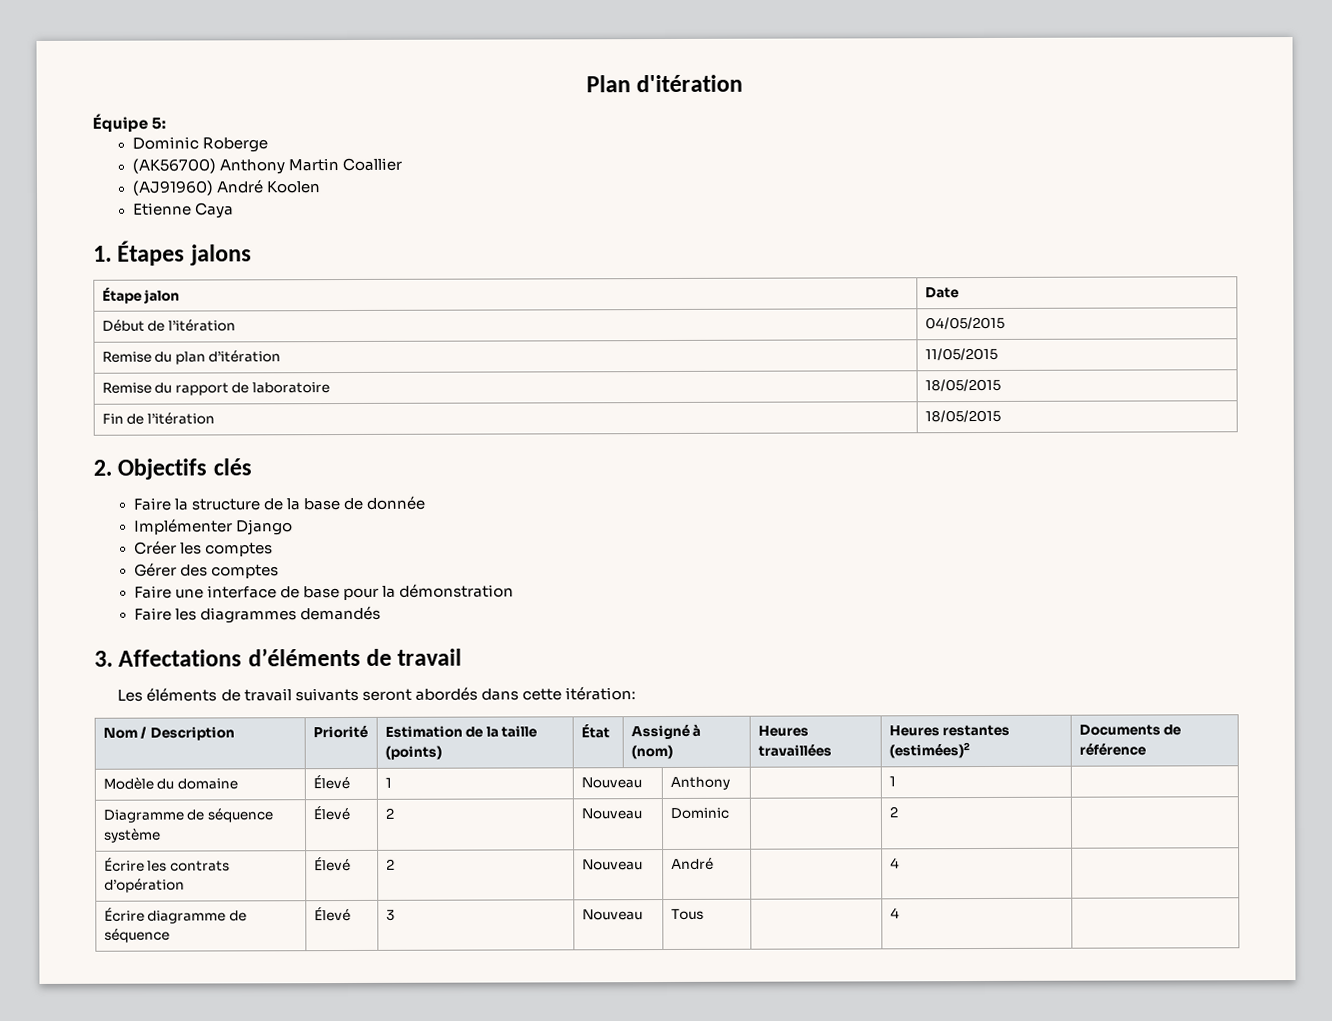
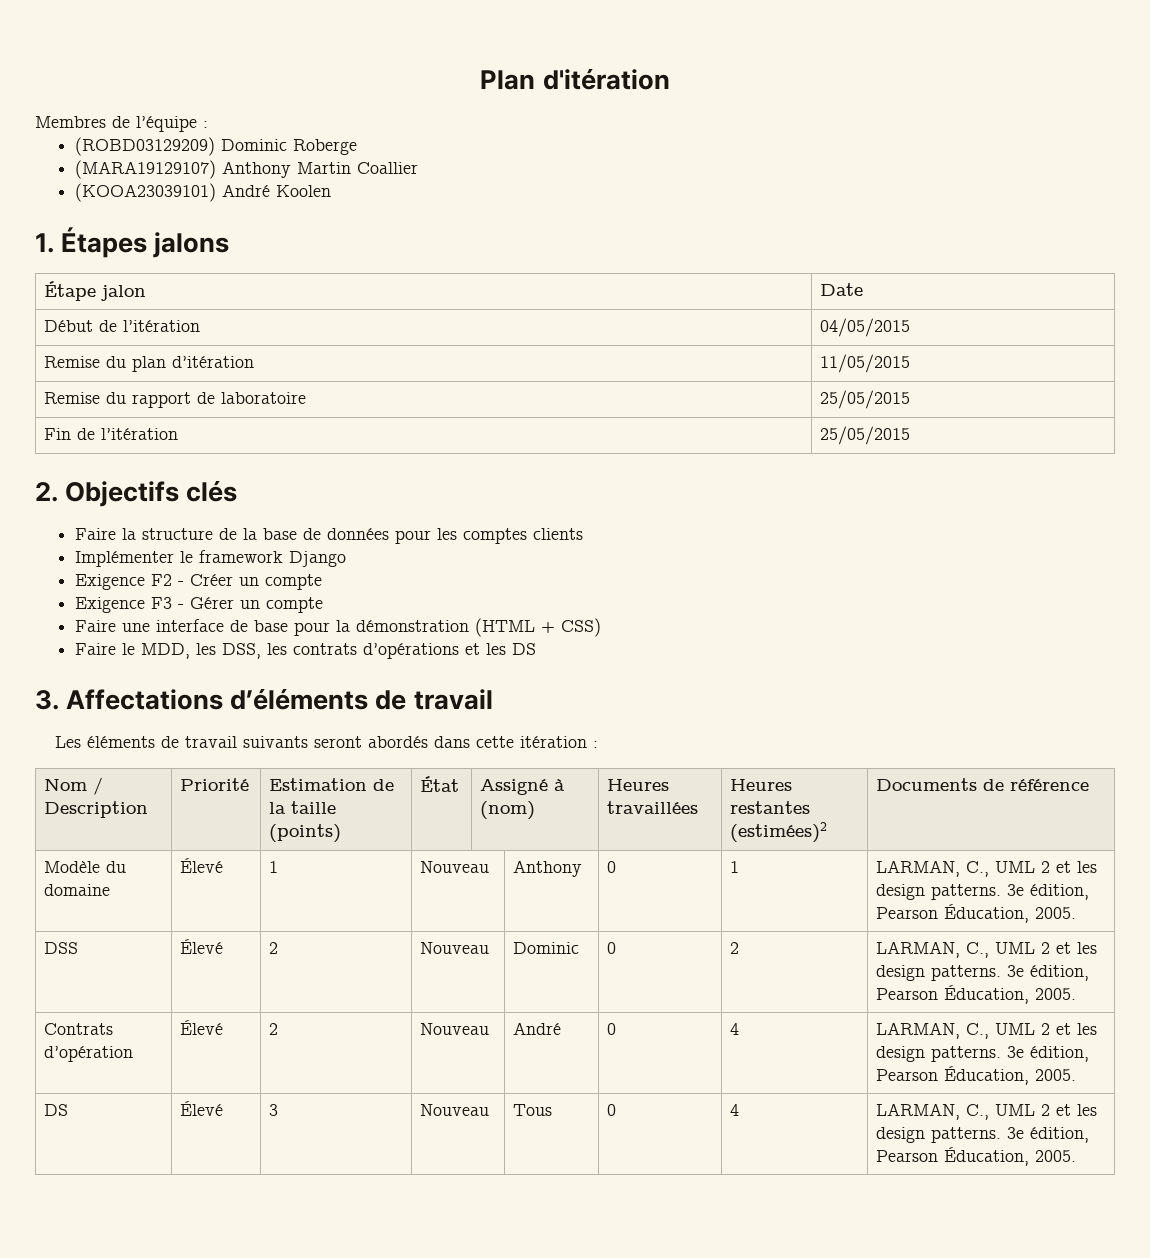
[92,113,167,132] Équipe 5: // -> [35,116,208,132] [74,137,215,156] Membres de l’équipe : // (ROBD03129209)
[131,158,216,174] (AK56700) -> [74,160,216,179] (MARA19129107)
[131,180,214,196] (AJ91960) -> [74,183,216,202] (KOOA23039101)
[132,202,234,219] // Etienne Caya -> (331, 191) none
[924,378,1001,392] 18/05/2015 -> [820,390,911,409] 25/05/2015
[924,409,1001,423] 18/05/2015 -> [820,426,911,445] 25/05/2015
[366,495,426,510] donnée -> [326,528,583,544] données pour les comptes clients
(233, 526) none -> [179,550,283,563] le framework
[133,540,273,557] [133,562,279,579] Créer les comptes // Gérer des comptes -> [74,574,322,590] [74,597,323,613] Exigence F2 - Créer un compte // Exigence F3 - Gérer un compte
[133,605,382,624] // Faire les diagrammes demandés -> [474,618,601,637] [74,643,536,659] (HTML + CSS) // Faire le MDD, les DSS, les contrats d’opérations et les DS
[564,686,636,701] itération: -> [520,736,599,748] itération :
[888,776,896,787] [102,808,273,823] [102,828,161,843] | 1 | // Diagramme de séquence système -> [607,861,617,873] [730,861,740,873] [876,860,1098,877] [876,884,1090,900] [876,904,1077,923] [44,942,79,954] 0 | 1 | LARMAN, C., UML 2 et les design patterns. 3e édition, Pearson Éducation, 2005. // DSS
[888,806,898,818] [103,857,230,872] | 2 | // Écrire les contrats -> [607,942,617,954] [730,942,740,954] [876,941,1098,958] [876,965,1090,981] [876,985,1077,1004] [44,1023,114,1035] 0 | 2 | LARMAN, C., UML 2 et les design patterns. 3e édition, Pearson Éducation, 2005. // Contrats
[889,857,900,869] [103,907,247,924] [103,928,170,943] | 4 | // Écrire diagramme de séquence -> [607,1023,617,1035] [730,1023,740,1035] [876,1022,1098,1039] [876,1046,1090,1062] [876,1066,1077,1085] [44,1104,69,1116] 0 | 4 | LARMAN, C., UML 2 et les design patterns. 3e édition, Pearson Éducation, 2005. // DS
[889,907,900,919] | 4 | -> [607,1104,617,1116] [730,1104,740,1116] [876,1103,1098,1120] [876,1127,1090,1143] [876,1147,1077,1166] 0 | 4 | LARMAN, C., UML 2 et les design patterns. 3e édition, Pearson Éducation, 2005.

